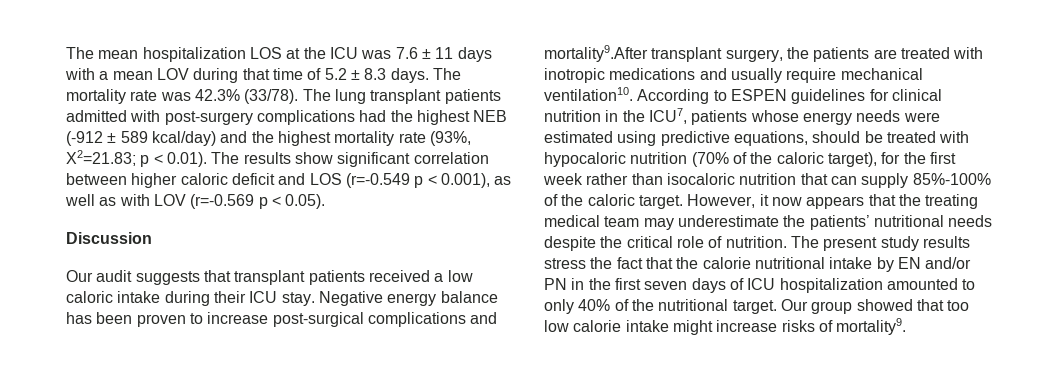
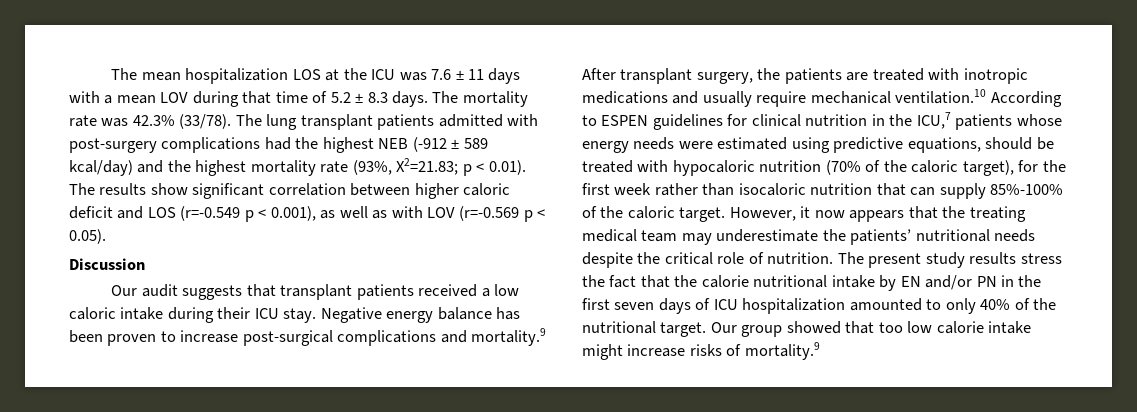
[544,45,648,62] mortality9.After -> [471,328,547,346] [582,68,616,80] mortality.9 After
[544,87,633,101] ventilation10. -> [895,89,987,104] ventilation.10
[648,108,687,124] ICU7, -> [916,112,951,129] ICU,7
[836,318,907,335] mortality9. -> [744,342,820,360] mortality.9

